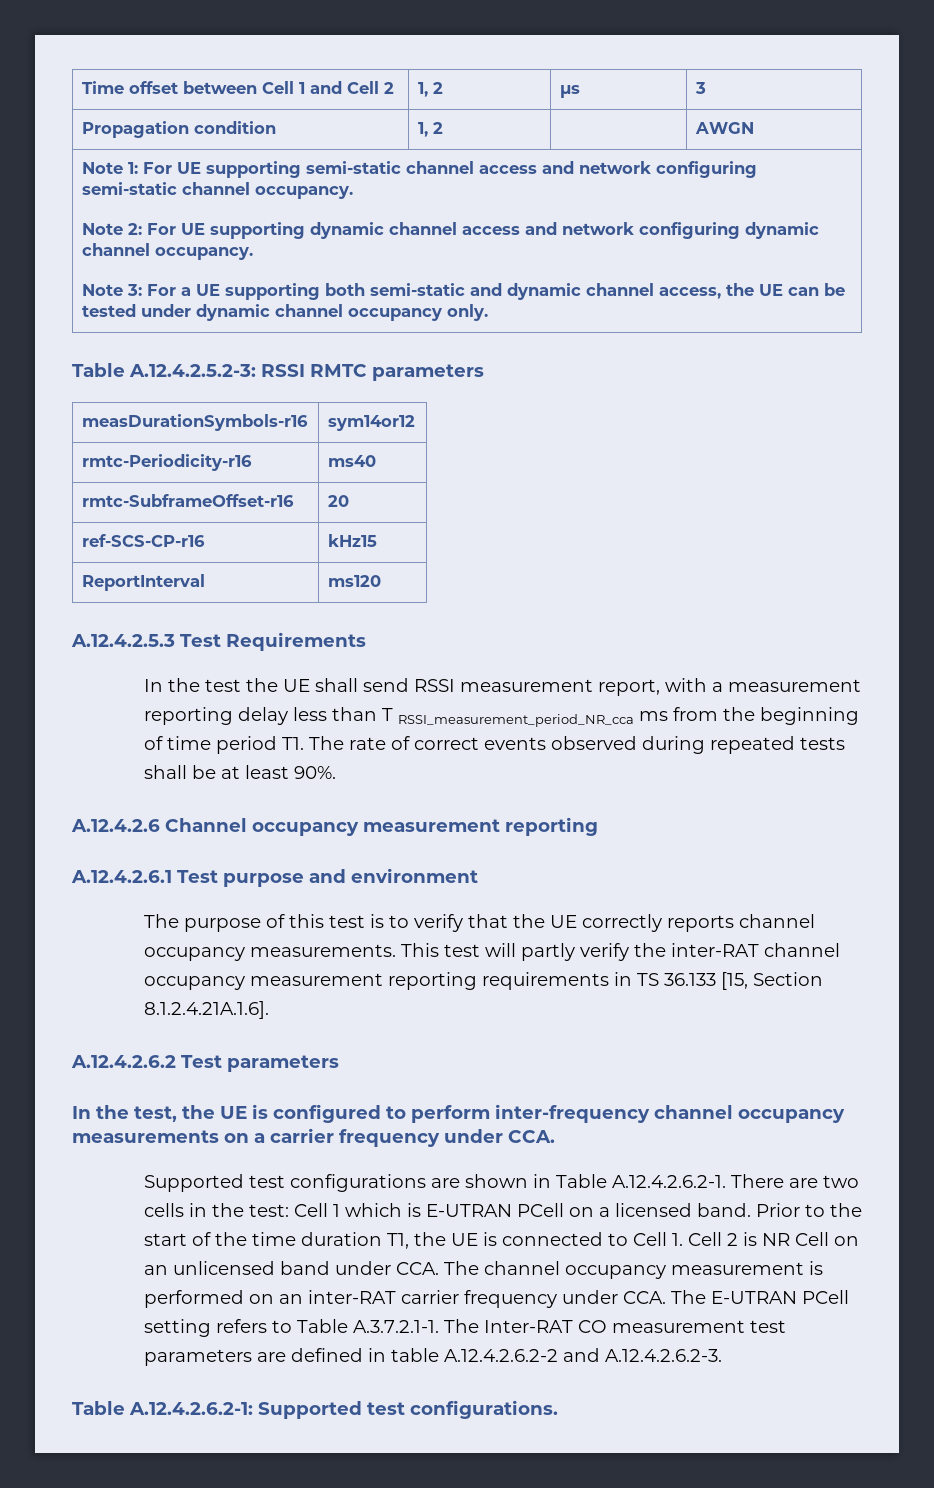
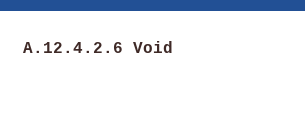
[81,81,394,94] [417,82,443,97] [559,85,580,98] [694,82,706,94] [81,121,276,138] [417,122,443,137] [694,122,754,134] [81,161,757,178] [81,182,353,199] [81,222,819,239] [81,243,253,260] [81,283,845,300] [81,304,488,321] [72,363,484,381] [81,414,308,431] [327,415,415,431] [81,454,252,471] [327,455,376,467] [81,494,294,507] [327,495,349,507] [81,534,205,547] [327,534,377,547] [81,574,205,591] [327,575,381,587] [71,632,366,651] [143,678,861,696] [143,707,859,727] [143,736,845,754] [143,765,336,779] [71,817,598,836] [71,868,478,887] [143,914,815,932] [143,943,840,961] [143,972,823,990] [143,1001,269,1019] [71,1055,339,1072] [72,1104,845,1123] [72,1128,555,1147] [143,1174,859,1192] [143,1203,862,1217] [143,1232,859,1249] [143,1261,823,1279] [143,1290,849,1308] [143,1319,786,1337] [143,1348,722,1366] [72,1400,558,1419] Time offset between Cell 1 and Cell 2 | 1, 2 | μs | 3 // Propagation condition | 1, 2 | | AWGN // Note 1: For UE supporting semi-static channel access and network configuring semi-static channel occupancy. // Note 2: For UE supporting dynamic channel access and network configuring dynamic channel occupancy. // Note 3: For a UE supporting both semi-static and dynamic channel access, the UE can be tested under dynamic channel occupancy only. // Table A.12.4.2.5.2-3: RSSI RMTC parameters // measDurationSymbols-r16 | sym14or12 // rmtc-Periodicity-r16 | ms40 // rmtc-SubframeOffset-r16 | 20 // ref-SCS-CP-r16 | kHz15 // ReportInterval | ms120 // A.12.4.2.5.3 Test Requirements // In the test the UE shall send RSSI measurement report, with a measurement reporting delay less than T RSSI_measurement_period_NR_cca ms from the beginning of time period T1. The rate of correct events observed during repeated tests shall be at least 90%. // A.12.4.2.6 Channel occupancy measurement reporting // A.12.4.2.6.1 Test purpose and environment // The purpose of this test is to verify that the UE correctly reports channel occupancy measurements. This test will partly verify the inter-RAT channel occupancy measurement reporting requirements in TS 36.133 [15, Section 8.1.2.4.21A.1.6]. // A.12.4.2.6.2 Test parameters // In the test, the UE is configured to perform inter-frequency channel occupancy measurements on a carrier frequency under CCA. // Supported test configurations are shown in Table A.12.4.2.6.2-1. There are two cells in the test: Cell 1 which is E-UTRAN PCell on a licensed band. Prior to the start of the time duration T1, the UE is connected to Cell 1. Cell 2 is NR Cell on an unlicensed band under CCA. The channel occupancy measurement is performed on an inter-RAT carrier frequency under CCA. The E-UTRAN PCell setting refers to Table A.3.7.2.1-1. The Inter-RAT CO measurement test parameters are defined in table A.12.4.2.6.2-2 and A.12.4.2.6.2-3. // Table A.12.4.2.6.2-1: Supported test configurations. -> [23,41,173,53] A.12.4.2.6 Void

